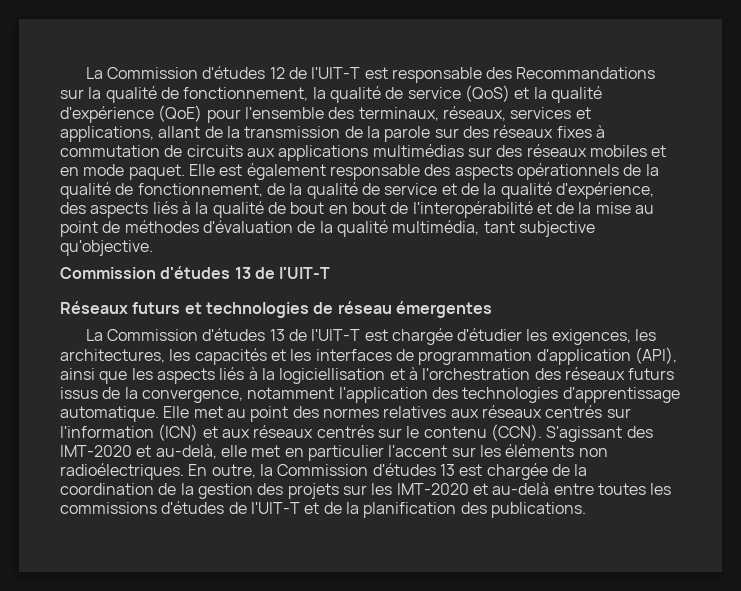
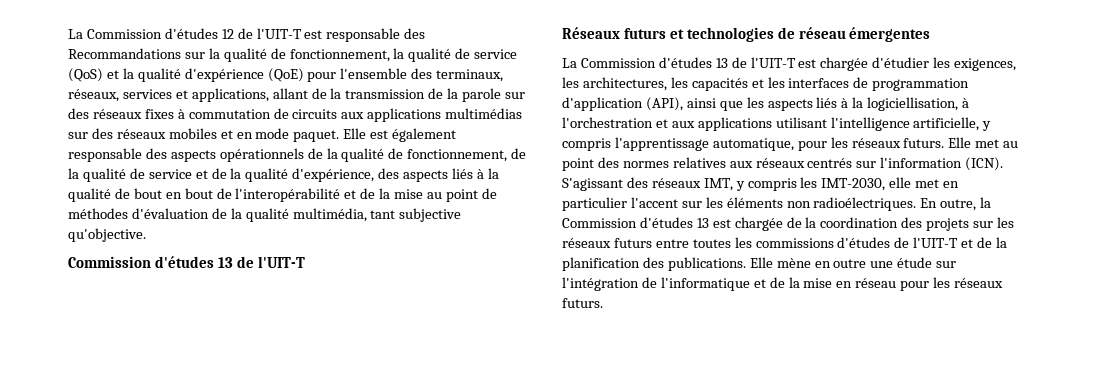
[279,367,675,384] [60,387,680,403] [60,406,159,422] logiciellisation et à l'orchestration des réseaux futurs issus de la convergence, notamment l'application des technologies d'apprentissage automatique. -> [867,97,970,111] [562,117,992,131] [562,137,945,151] logiciellisation, à l'orchestration et aux applications utilisant l'intelligence artificielle, y compris l'apprentissage automatique, pour les réseaux futurs.
[158,424,653,442] [60,444,217,459] (ICN) et aux réseaux centrés sur le contenu (CCN). S'agissant des IMT-2020 et au-delà, -> [965,157,1004,171] [562,177,886,191] (ICN). S'agissant des réseaux IMT, y compris les IMT-2030,
[158,483,253,499] de la gestion -> (899, 222) none
[396,482,550,495] IMT-2020 et au-delà -> [562,238,652,248] réseaux futurs
(586, 510) none -> [749,257,957,268] [562,277,1004,291] [562,298,603,308] Elle mène en outre une étude sur l'intégration de l'informatique et de la mise en réseau pour les réseaux futurs.

